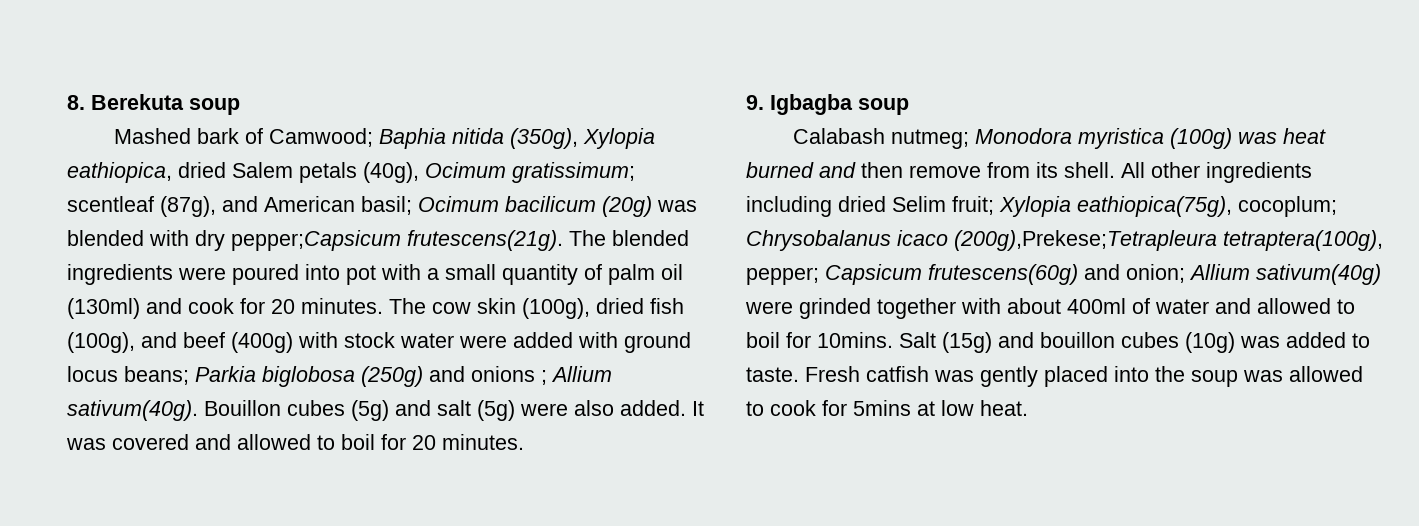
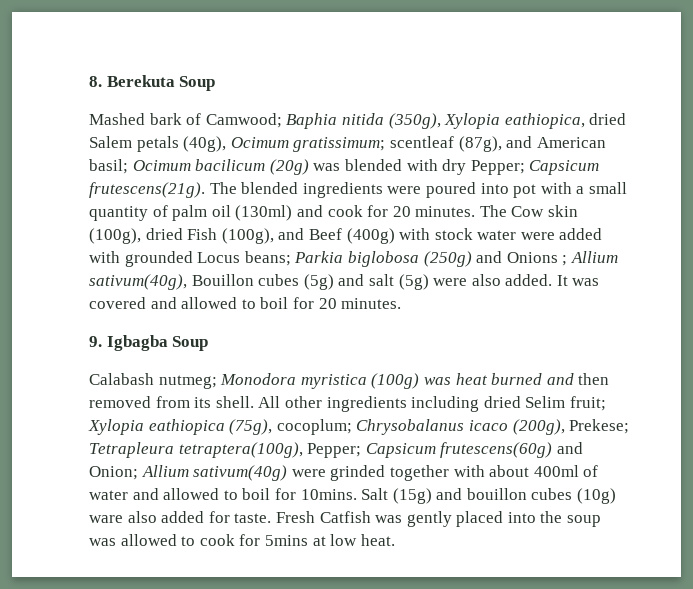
[189,98,240,115] soup -> [179,76,216,91] Soup
[231,230,401,251] pepper;Capsicum -> [470,160,600,175] Pepper; Capsicum
[432,302,471,314] cow -> [511,206,545,217] Cow
[650,298,684,314] fish -> [187,228,218,240] Fish
[183,332,225,348] beef -> [308,228,342,240] Beef
[624,332,691,353] [67,366,118,382] ground locus -> [124,251,241,267] grounded Locus
[471,366,535,382] onions -> [506,252,558,263] Onions
[67,400,198,421] sativum(40g). -> [89,274,187,290] sativum(40g),
[858,98,909,115] soup -> [172,336,209,351] Soup
[909,165,981,178] remove -> [89,396,151,408] removed
[1077,196,1232,217] eathiopica(75g), -> [148,419,273,435] eathiopica (75g),
[954,230,1383,251] [746,267,819,285] (200g),Prekese;Tetrapleura tetraptera(100g), pepper; -> [512,419,630,435] [89,442,362,458] (200g), Prekese; Tetrapleura tetraptera(100g), Pepper;
[1126,264,1185,283] onion; -> [89,466,138,480] Onion;
[1240,332,1370,348] was added to -> [89,511,230,523] ware also added for
[866,366,929,382] catfish -> [319,511,371,523] Catfish

